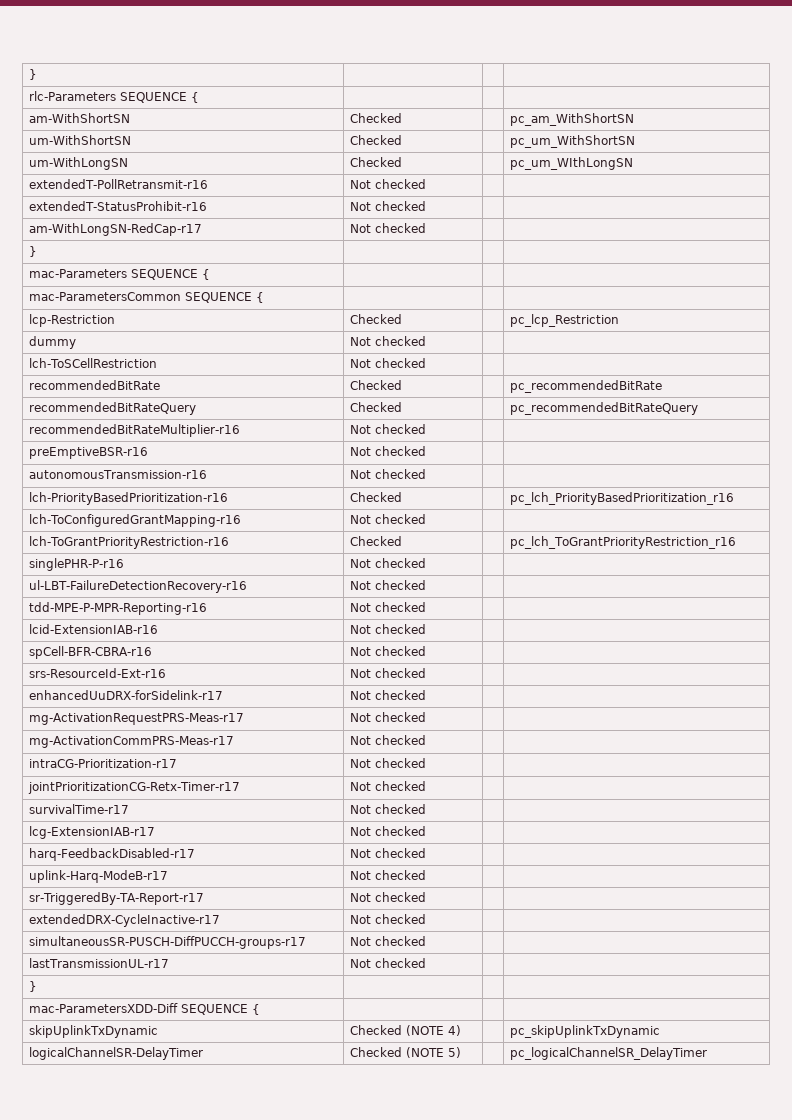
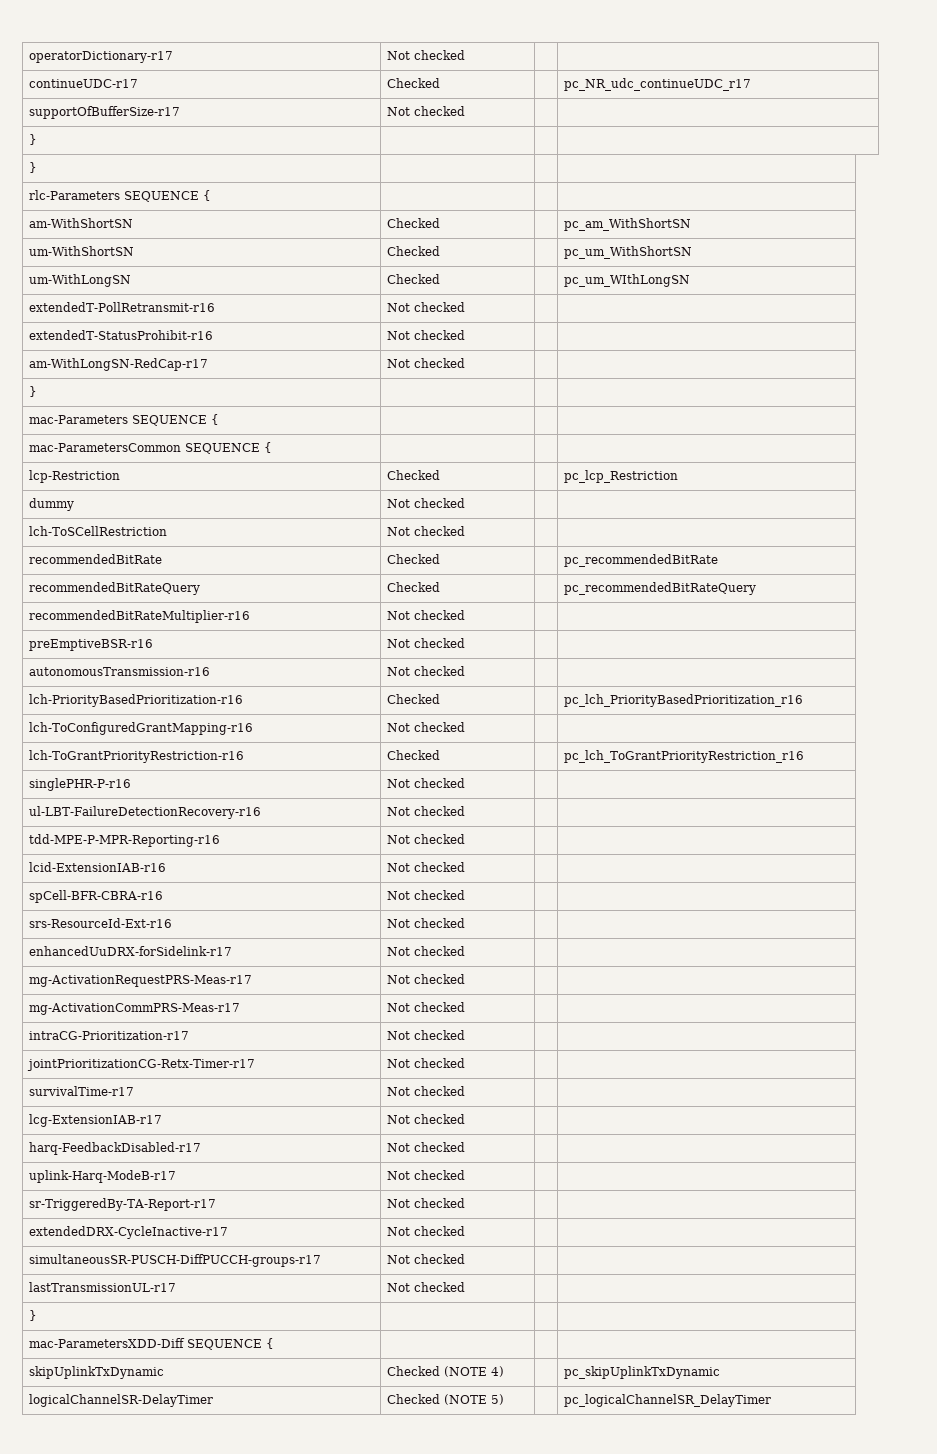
(28, 74) none -> [28,51,173,63] [386,50,465,60] [28,79,138,88] [386,78,440,88] [563,78,751,91] [28,106,180,119] [386,106,465,116] [28,134,37,145] operatorDictionary-r17 | Not checked | | // continueUDC-r17 | Checked | | pc_NR_udc_continueUDC_r17 // supportOfBufferSize-r17 | Not checked | | // } | | | //

